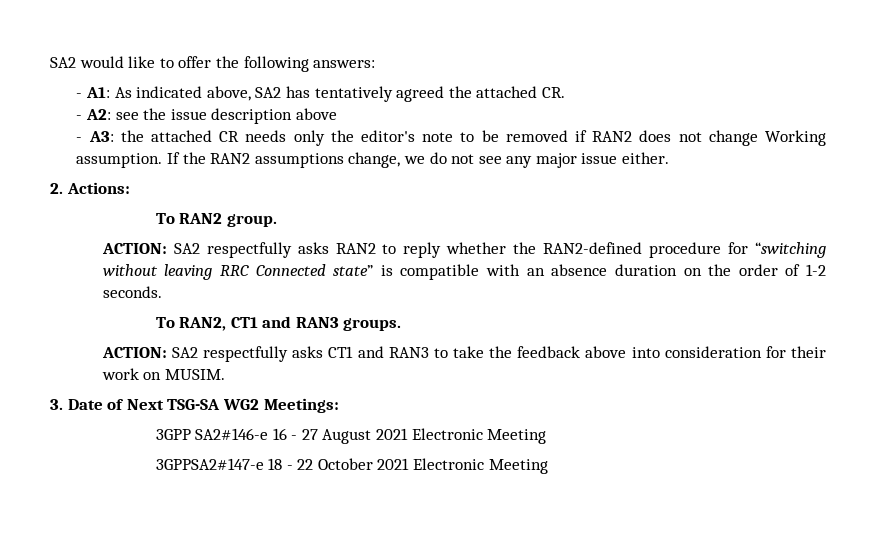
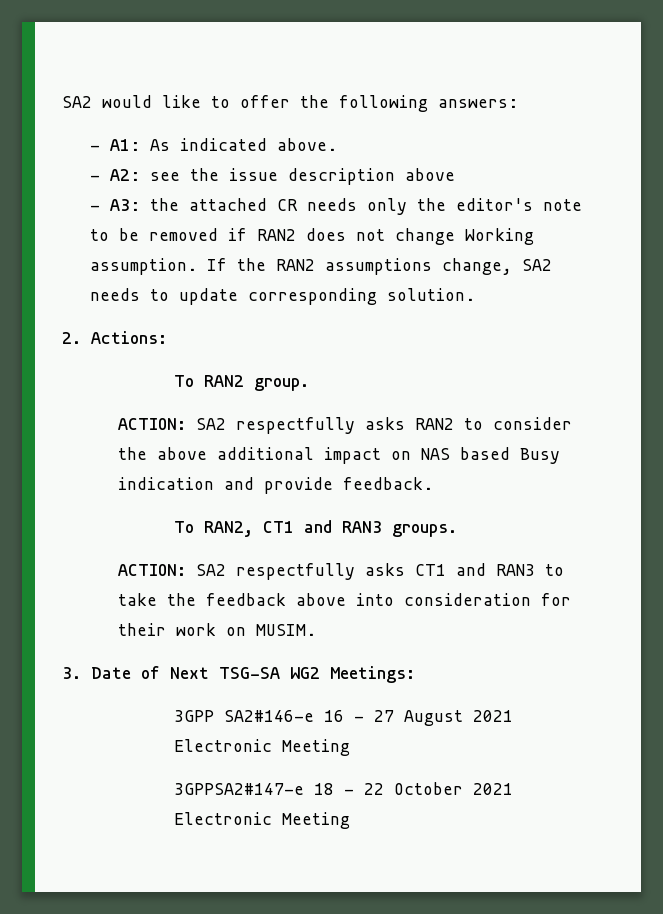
[206,86,565,102] above, SA2 has tentatively agreed the attached CR. -> [277,138,338,151] above.
[403,152,670,168] we do not see any major issue either. -> [522,259,553,271] [90,288,476,305] SA2 needs to update corresponding solution.
[403,242,826,258] [102,264,826,280] [102,286,162,298] reply whether the RAN2-defined procedure for “switching without leaving RRC Connected state” is compatible with an absence duration on the order of 1-2 seconds. -> [493,417,573,430] [118,447,561,464] [118,477,434,494] consider the above additional impact on NAS based Busy indication and provide feedback.

